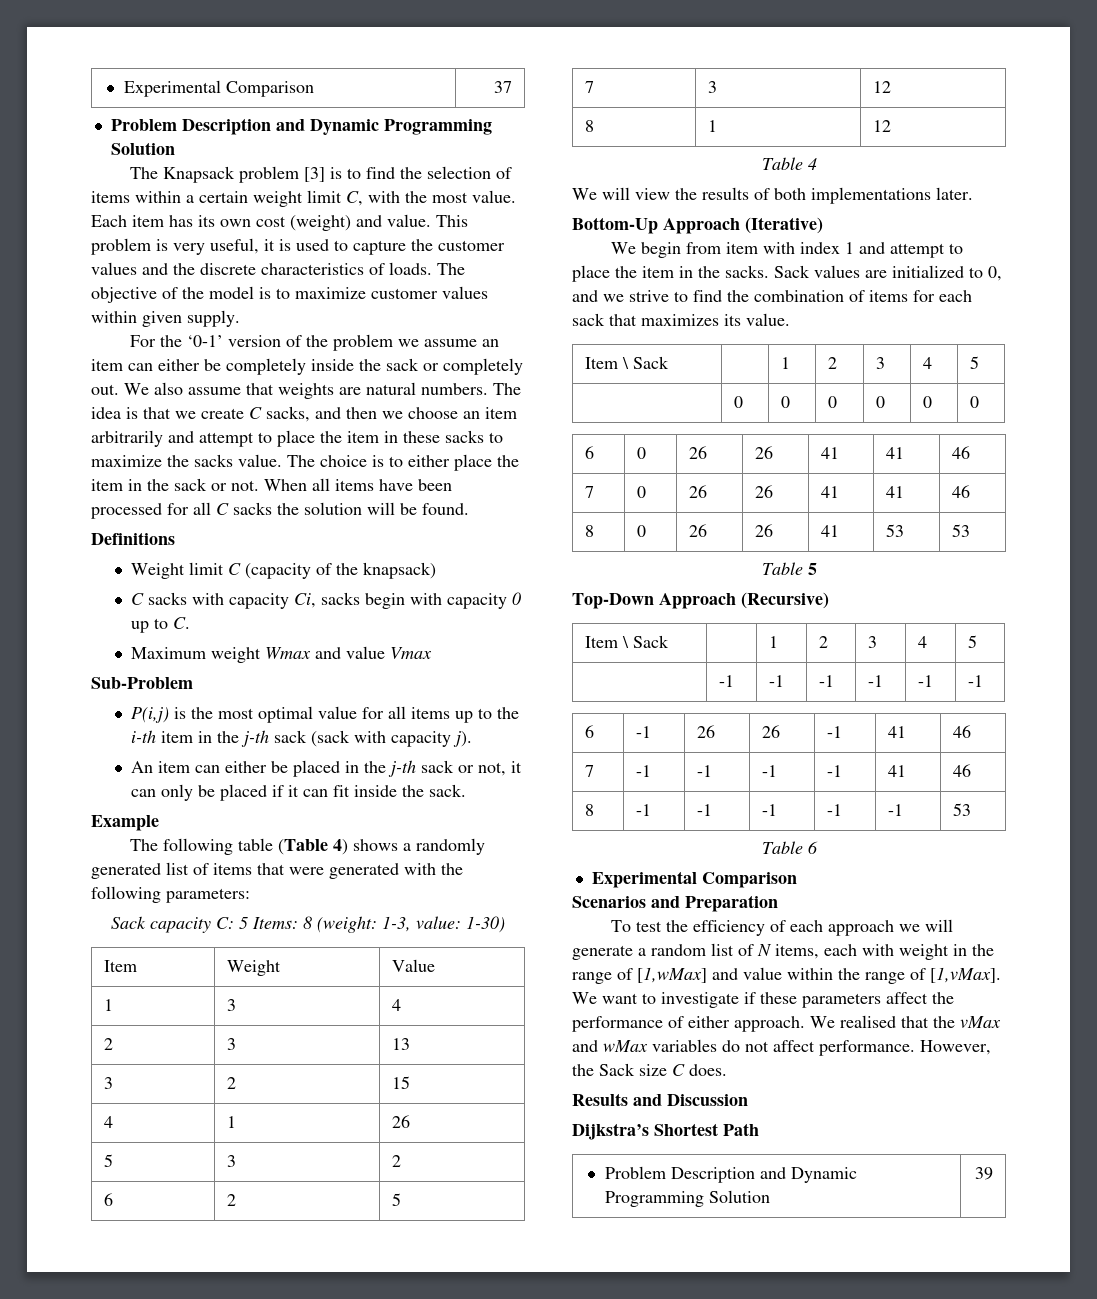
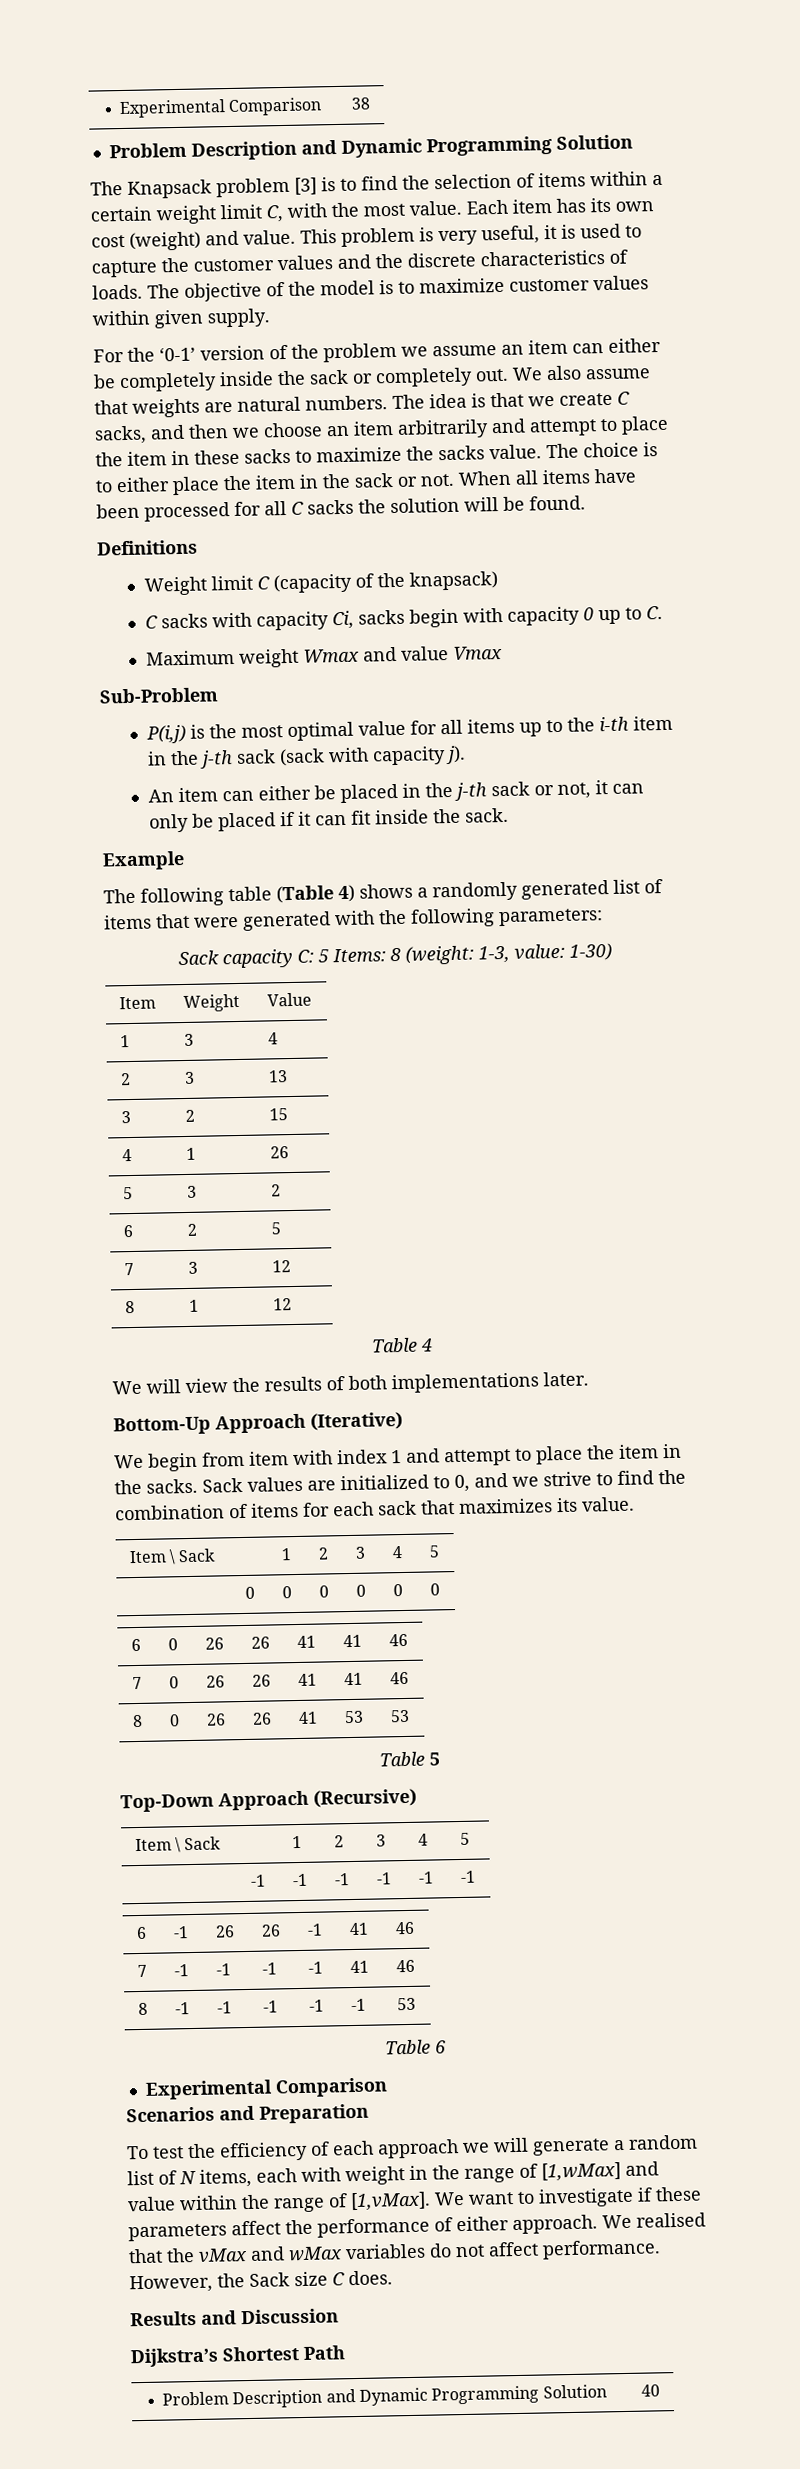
[494,81,513,93] 37 -> [351,97,371,110] 38
[975,1167,994,1180] 39 -> [641,2384,661,2397] 40

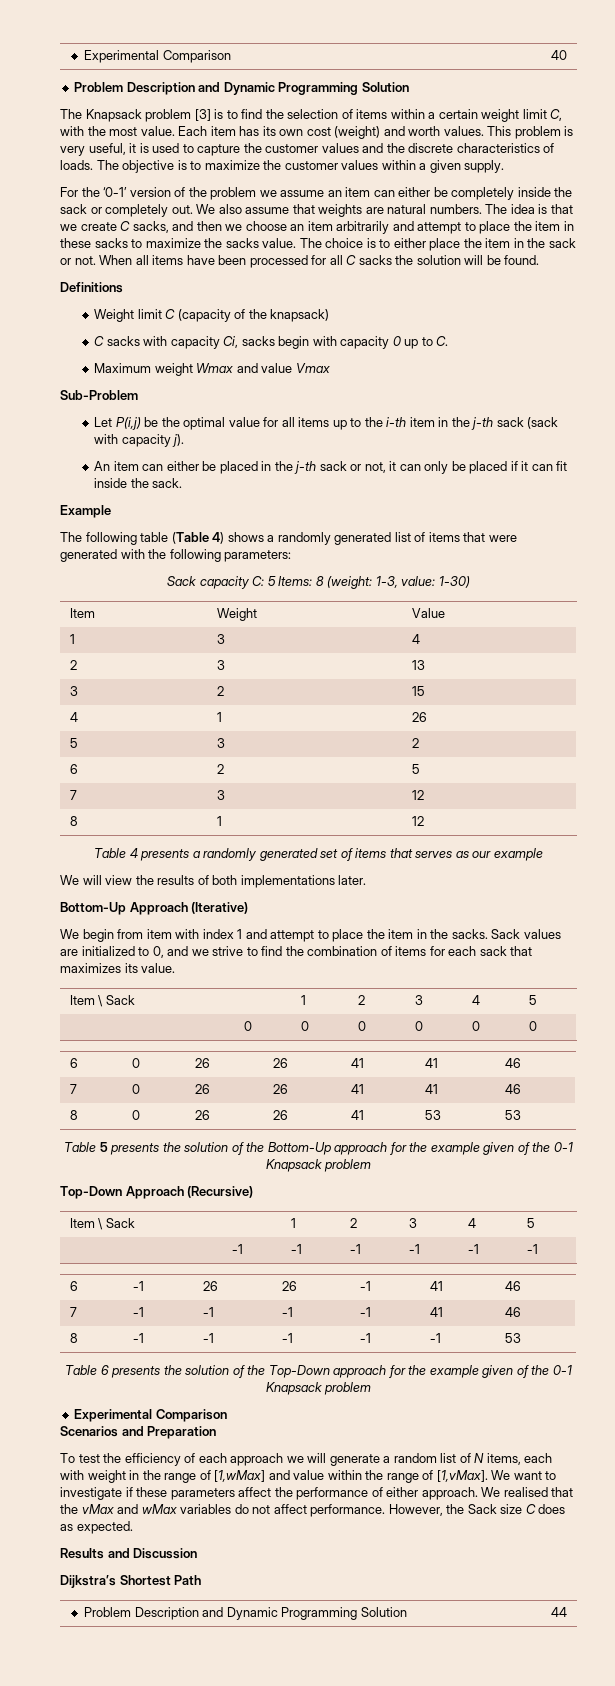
[351,97,371,110] 38 -> [551,50,568,60] 40
[243,229,296,245] value. -> [408,126,484,136] worth values.
[266,280,375,297] of the model -> (175, 166) none
(505, 285) none -> [263,160,282,170] the
(150, 318) none -> [419,163,427,170] a
[145,723,283,744] P(i,j) is the most -> [94,417,180,430] Let P(i,j) be the
(433, 1345) none -> [140,848,543,861] presents a randomly generated set of items that serves as our example
(440, 1759) none -> [110,1142,573,1155] [265,1159,372,1172] presents the solution of the Bottom-Up approach for the example given of the 0-1 Knapsack problem
(446, 2047) none -> [111,1365,572,1378] [265,1382,372,1395] presents the solution of the Top-Down approach for the example given of the 0-1 Knapsack problem
[348,2270,393,2286] does. -> [538,1504,566,1514] [60,1521,133,1534] does as expected.
[641,2384,661,2397] 40 -> [551,1607,568,1617] 44

